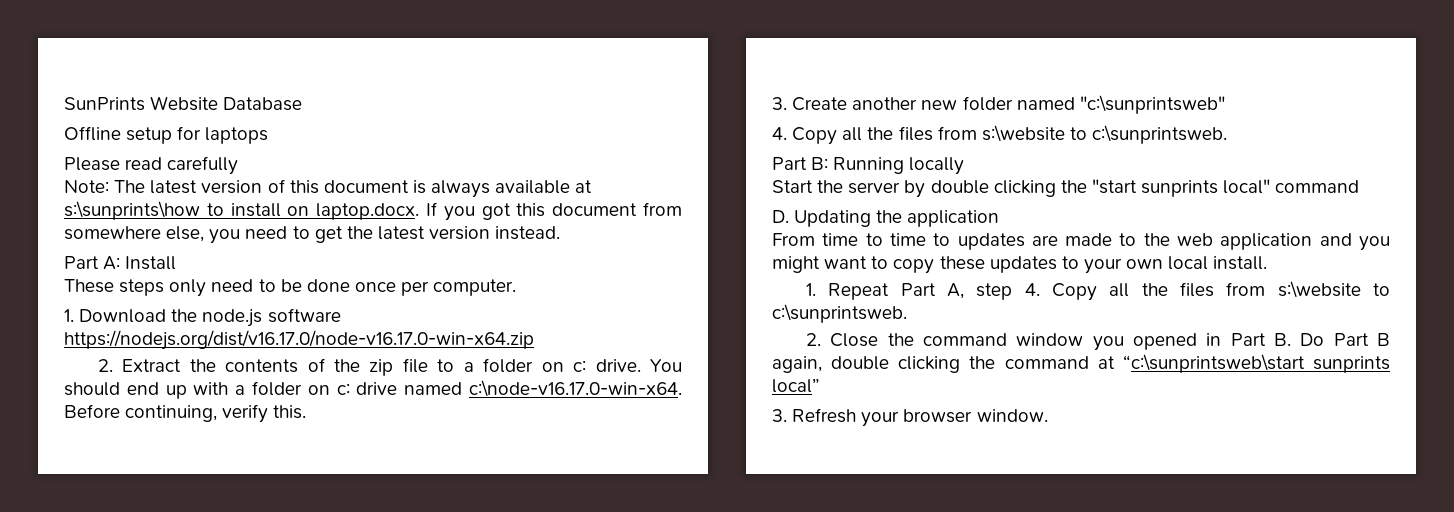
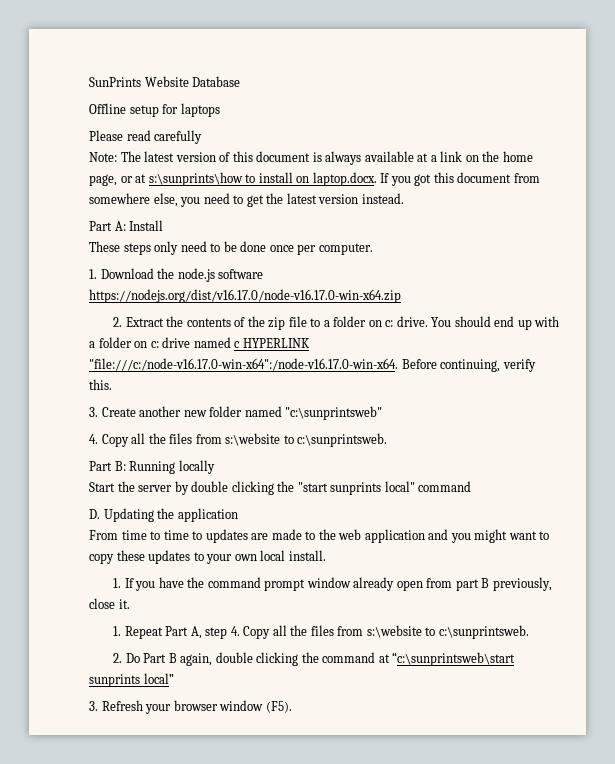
(593, 186) none -> [430,151,533,162] [89,174,147,186] a link on the home page, or at
[469,380,682,397] c:\node-v16.17.0-win-x64. -> [234,338,310,348] [89,358,398,371] c HYPERLINK "file:///c:/node-v16.17.0-win-x64":/node-v16.17.0-win-x64.
(1268, 263) none -> [113,577,552,591] [89,598,130,609] // 1. If you have the command prompt window already open from part B previously, close it.
[830,333,1291,351] Close the command window you opened in Part B. -> (123, 658) none
[976,409,1048,422] window. -> [219,700,292,713] window (F5).

